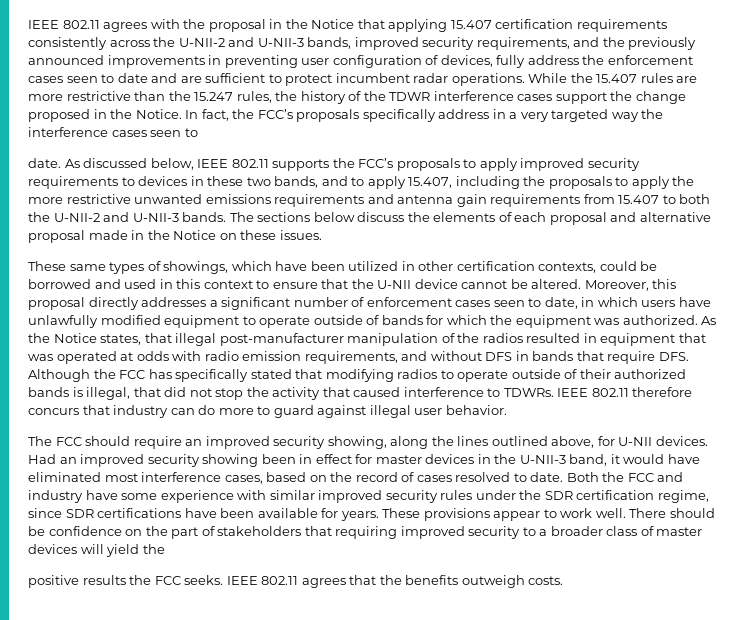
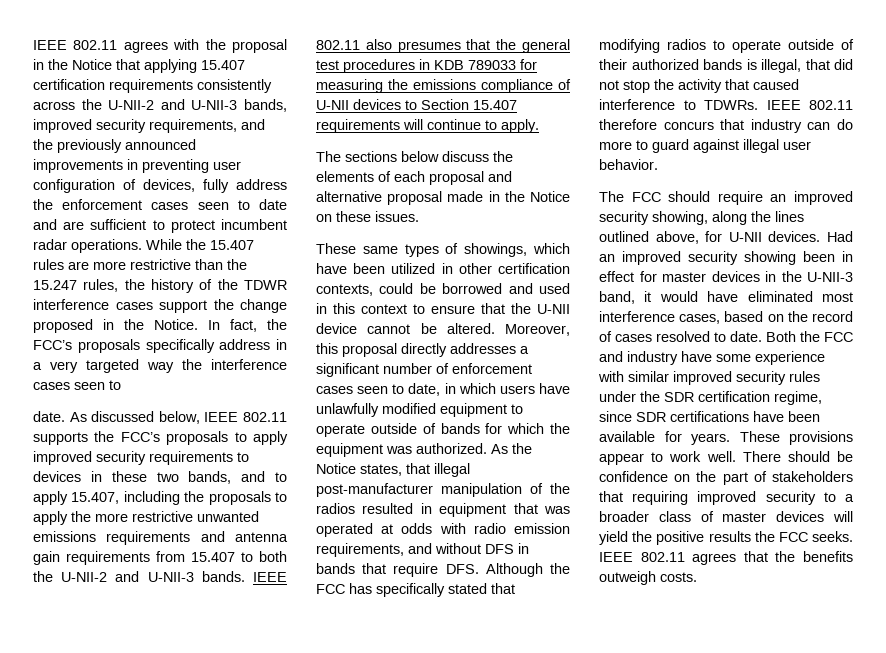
(227, 217) none -> [253,572,287,582] [316,39,570,53] [316,59,537,73] [316,79,571,93] [316,99,517,110] [316,119,539,133] IEEE 802.11 also presumes that the general test procedures in KDB 789033 for measuring the emissions compliance of U-NII devices to Section 15.407 requirements will continue to apply. //
(165, 549) // -> (653, 536) none

